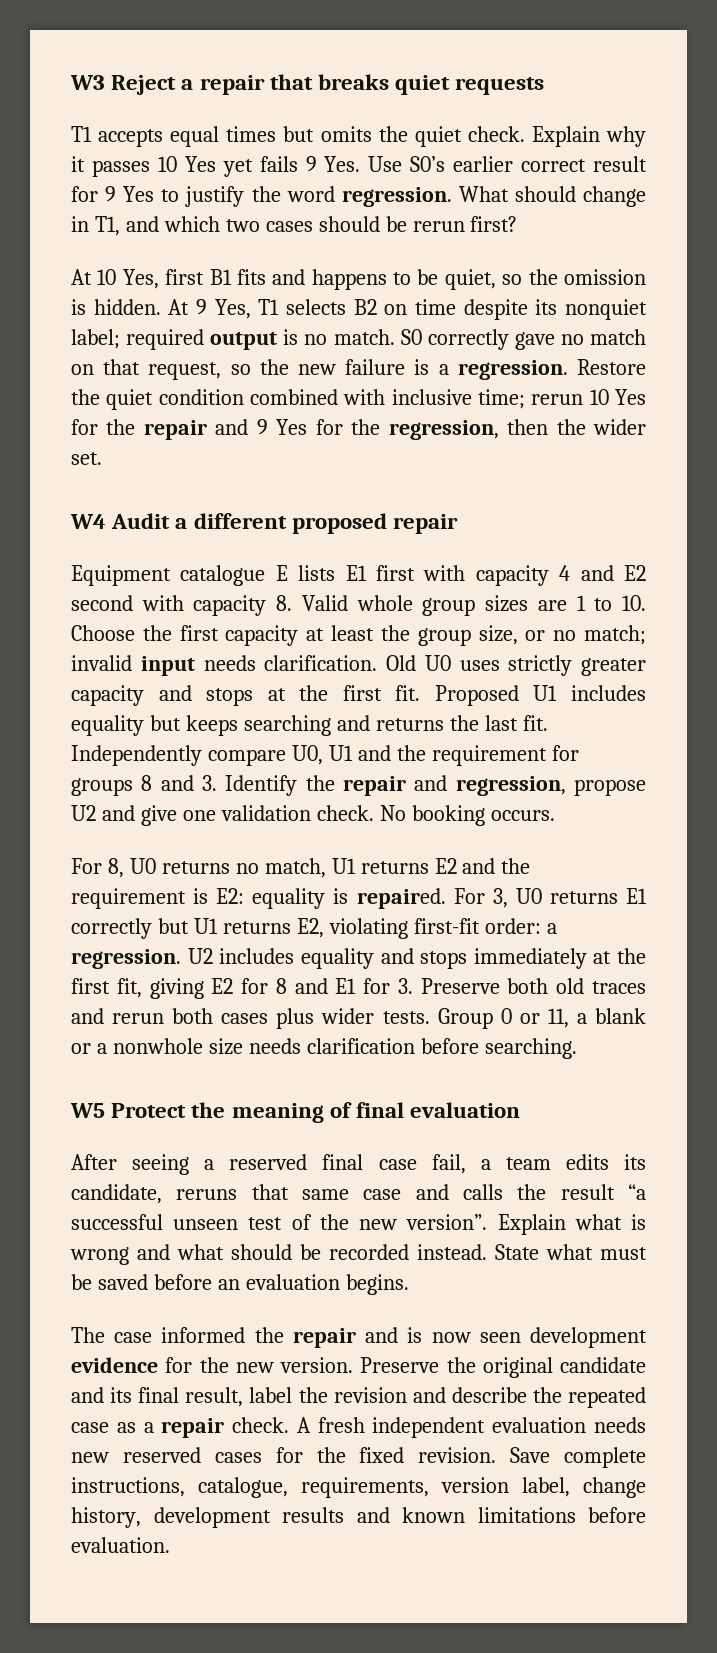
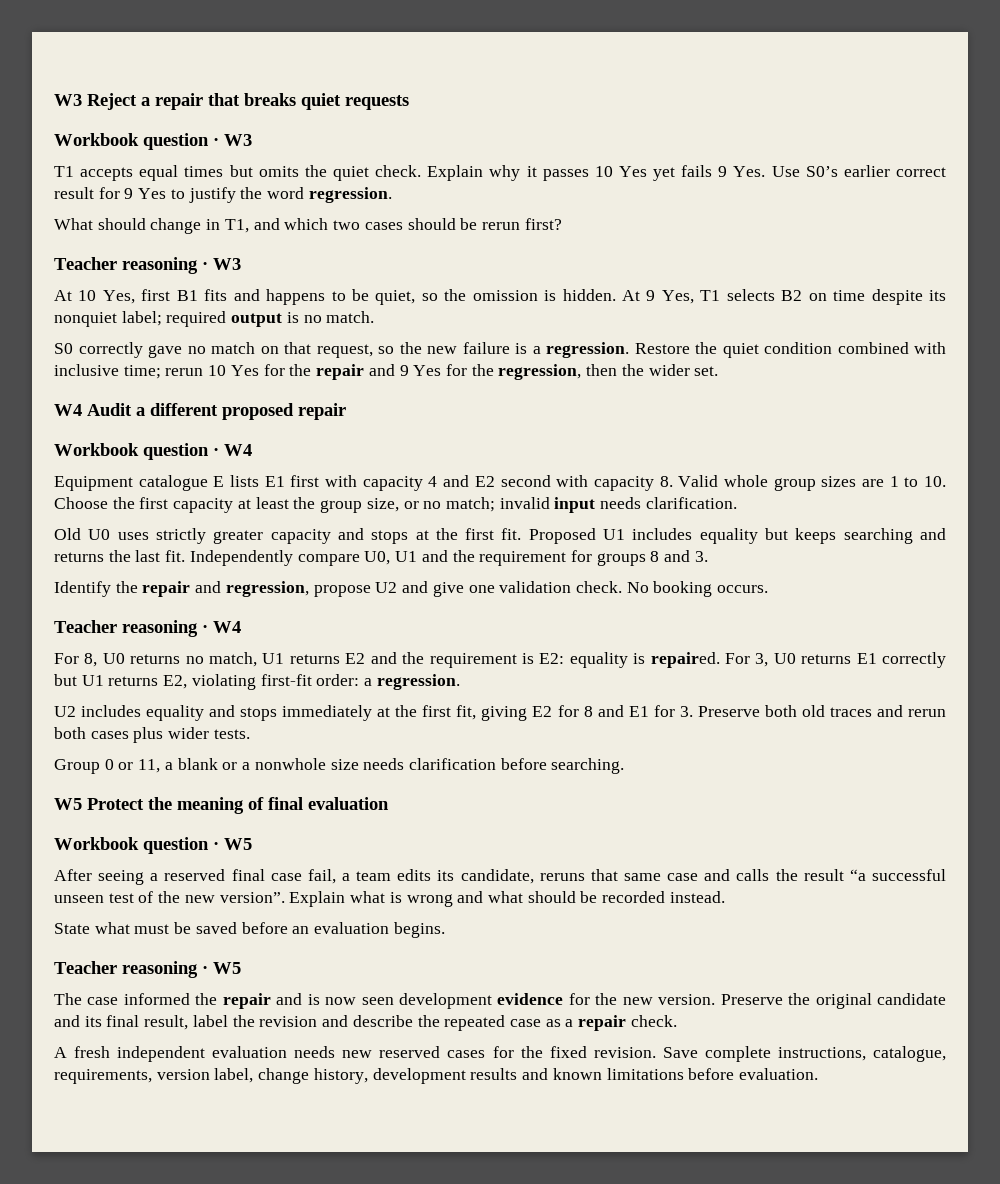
(545, 86) none -> [54,133,252,150] // Workbook question · W3
(452, 197) none -> (392, 195) //
(518, 224) none -> [54,257,241,274] // Teacher reasoning · W3
(395, 337) none -> (375, 317) //
(459, 524) none -> [54,443,252,460] // Workbook question · W4
(378, 663) none -> (737, 503) //
(217, 783) none -> (708, 556) //
(555, 815) none -> [54,620,241,637] // Teacher reasoning · W4
(181, 959) none -> (460, 682) //
(430, 1017) none -> (250, 734) //
(521, 1110) none -> [54,837,252,854] // Workbook question · W5
(487, 1252) none -> (725, 897) //
(409, 1284) none -> [54,961,241,978] // Teacher reasoning · W5
(290, 1425) none -> (677, 1021) //

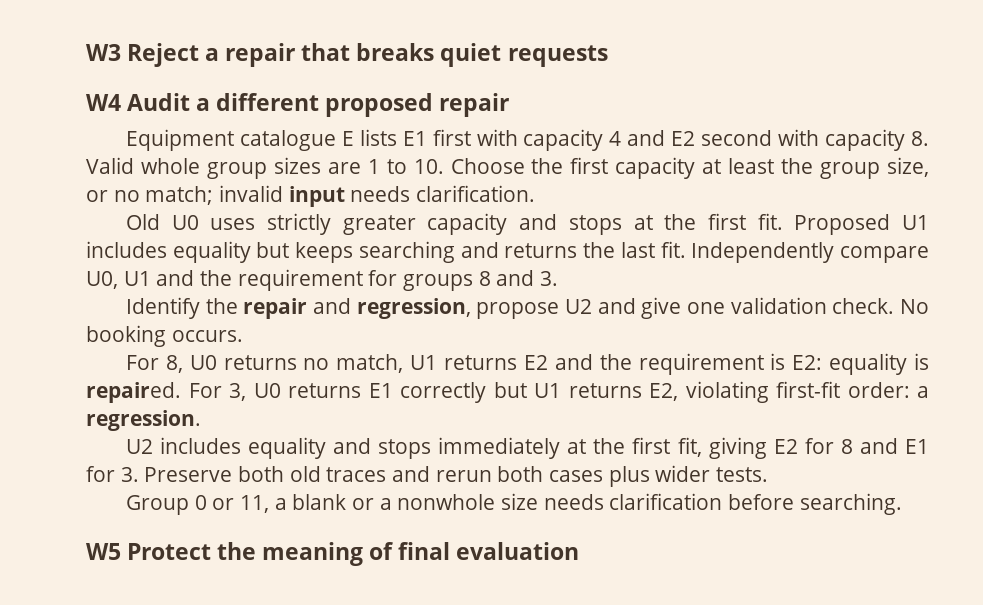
[54,133,252,150] [54,165,946,181] [54,187,392,203] [54,218,562,234] [54,257,241,274] [54,289,947,305] [54,311,375,327] [54,342,946,358] [54,364,719,380] // Workbook question · W3 // T1 accepts equal times but omits the quiet check. Explain why it passes 10 Yes yet fails 9 Yes. Use S0’s earlier correct result for 9 Yes to justify the word regression. // What should change in T1, and which two cases should be rerun first? // Teacher reasoning · W3 // At 10 Yes, first B1 fits and happens to be quiet, so the omission is hidden. At 9 Yes, T1 selects B2 on time despite its nonquiet label; required output is no match. // S0 correctly gave no match on that request, so the new failure is a regression. Restore the quiet condition combined with inclusive time; rerun 10 Yes for the repair and 9 Yes for the regression, then the wider set. -> (608, 56) none
[54,443,252,460] // Workbook question · W4 -> (510, 105) none
[54,620,241,637] // Teacher reasoning · W4 -> (243, 336) none
[54,837,252,854] [54,869,946,885] [54,891,725,907] [54,922,445,938] [54,961,241,978] [54,993,947,1009] [54,1015,677,1031] [54,1046,947,1062] [54,1068,818,1084] // Workbook question · W5 // After seeing a reserved final case fail, a team edits its candidate, reruns that same case and calls the result “a successful unseen test of the new version”. Explain what is wrong and what should be recorded instead. // State what must be saved before an evaluation begins. // Teacher reasoning · W5 // The case informed the repair and is now seen development evidence for the new version. Preserve the original candidate and its final result, label the revision and describe the repeated case as a repair check. // A fresh independent evaluation needs new reserved cases for the fixed revision. Save complete instructions, catalogue, requirements, version label, change history, development results and known limitations before evaluation. -> (580, 551) none

